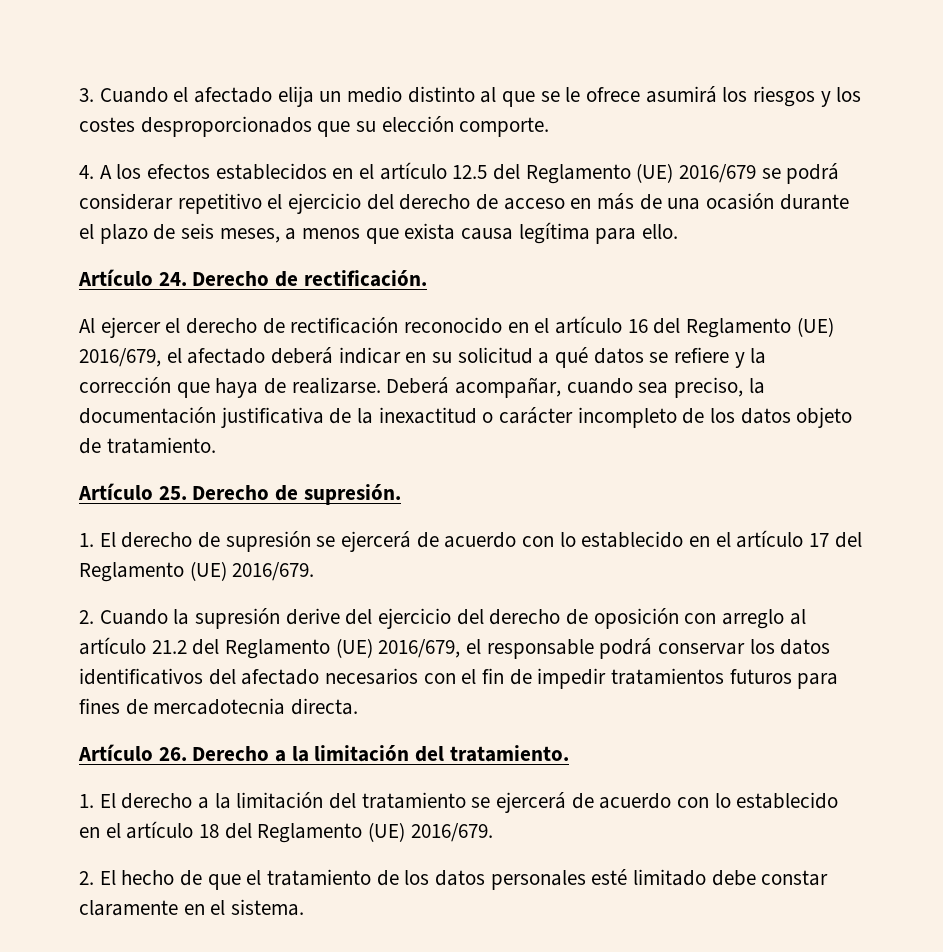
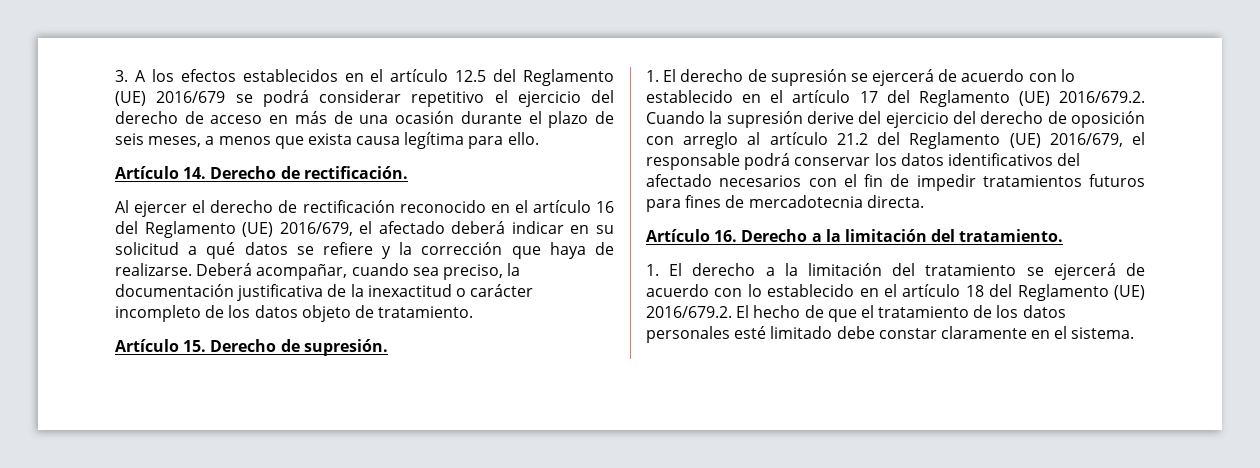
[99,86,862,107] [79,116,550,137] [79,165,94,179] Cuando el afectado elija un medio distinto al que se le ofrece asumirá los riesgos y los costes desproporcionados que su elección comporte. // 4. -> (128, 76) none
[158,272,187,286] 24. -> [183,167,207,179] 14.
[158,486,187,500] 25. -> [183,340,207,352] 15.
[232,562,315,581] [79,610,94,624] 2016/679. // 2. -> [1059,91,1145,103] 2016/679.2.
[158,747,187,761] 26. -> [714,230,738,242] 16.
[410,823,493,842] [79,871,94,885] 2016/679. // 2. -> [646,306,732,318] 2016/679.2.

